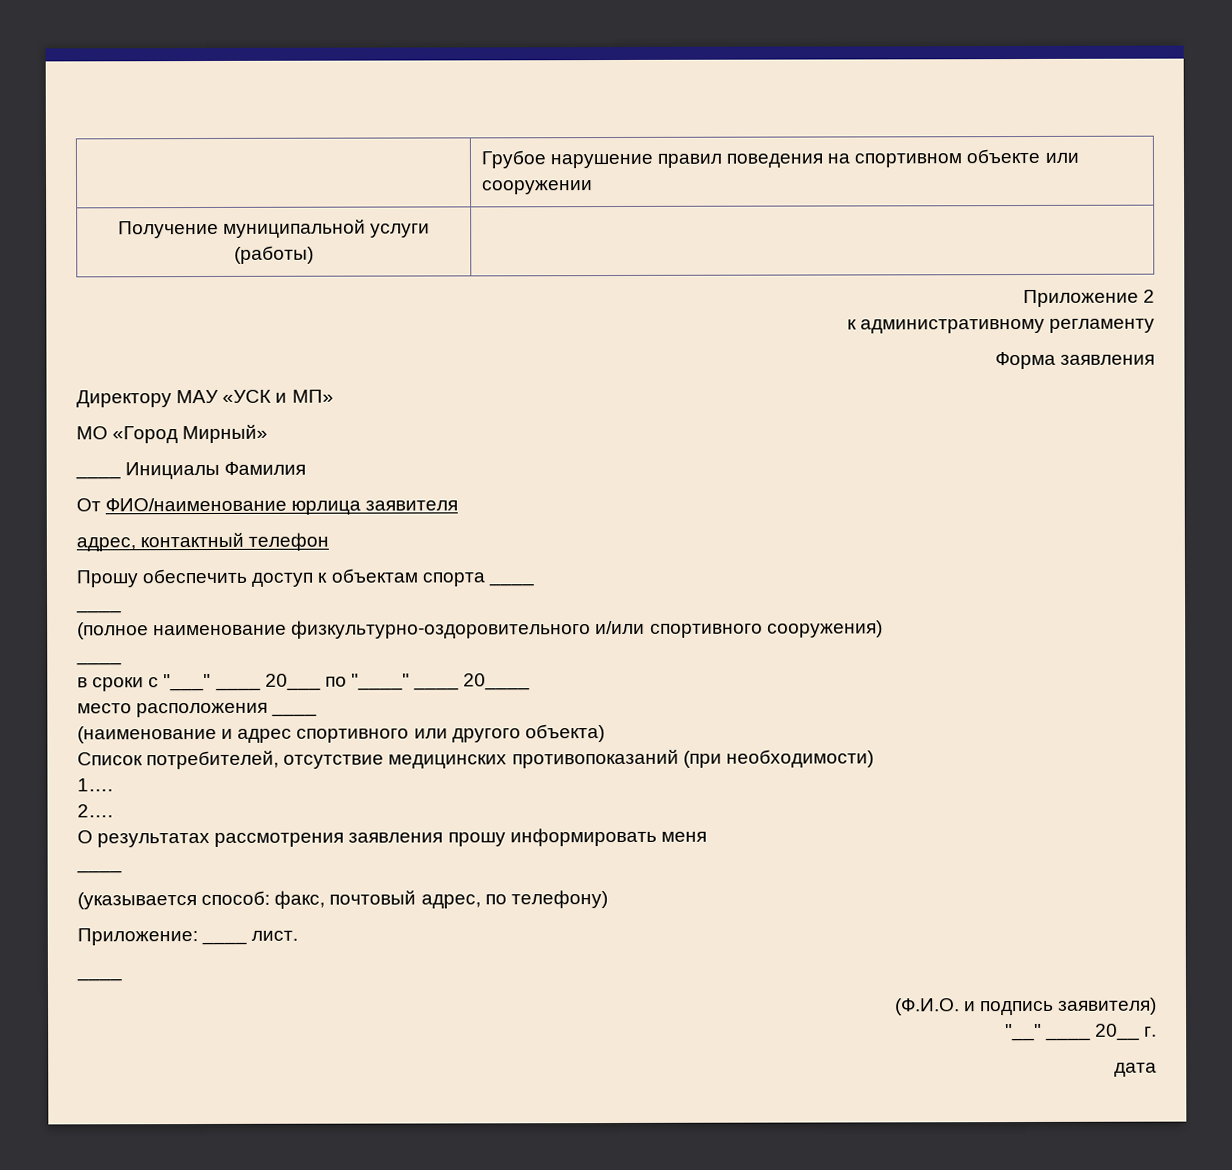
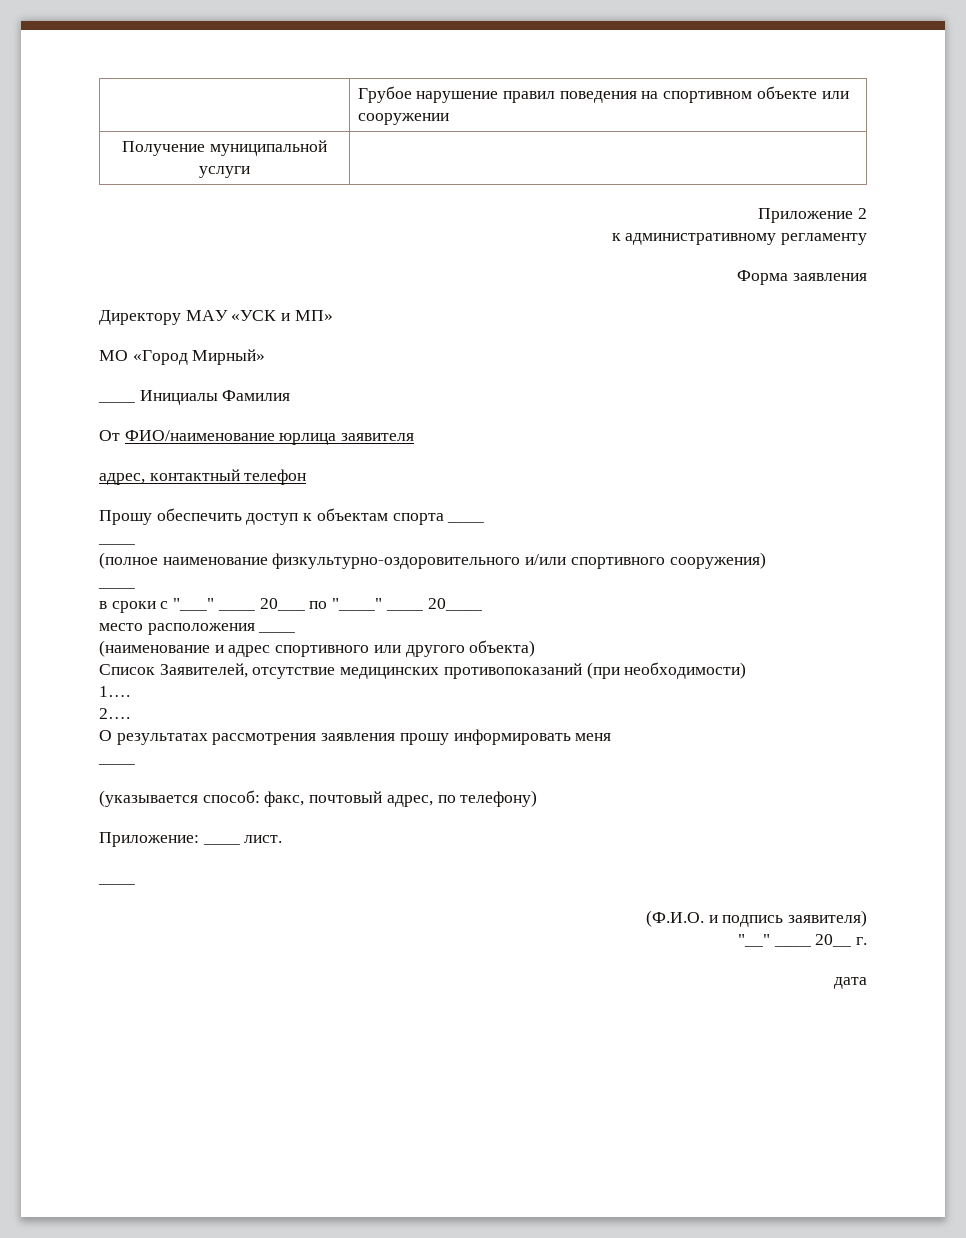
[234,245,314,264] (работы) -> (250, 172) none
[146,750,280,770] потребителей, -> [159,663,248,678] Заявителей,

